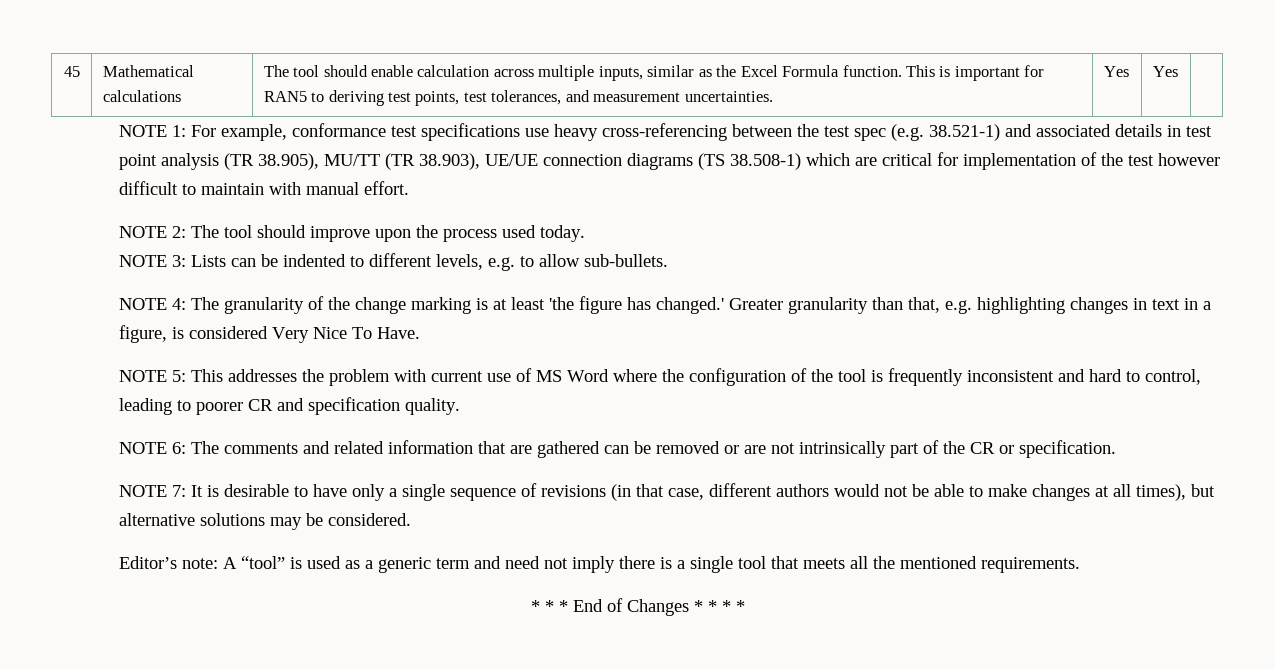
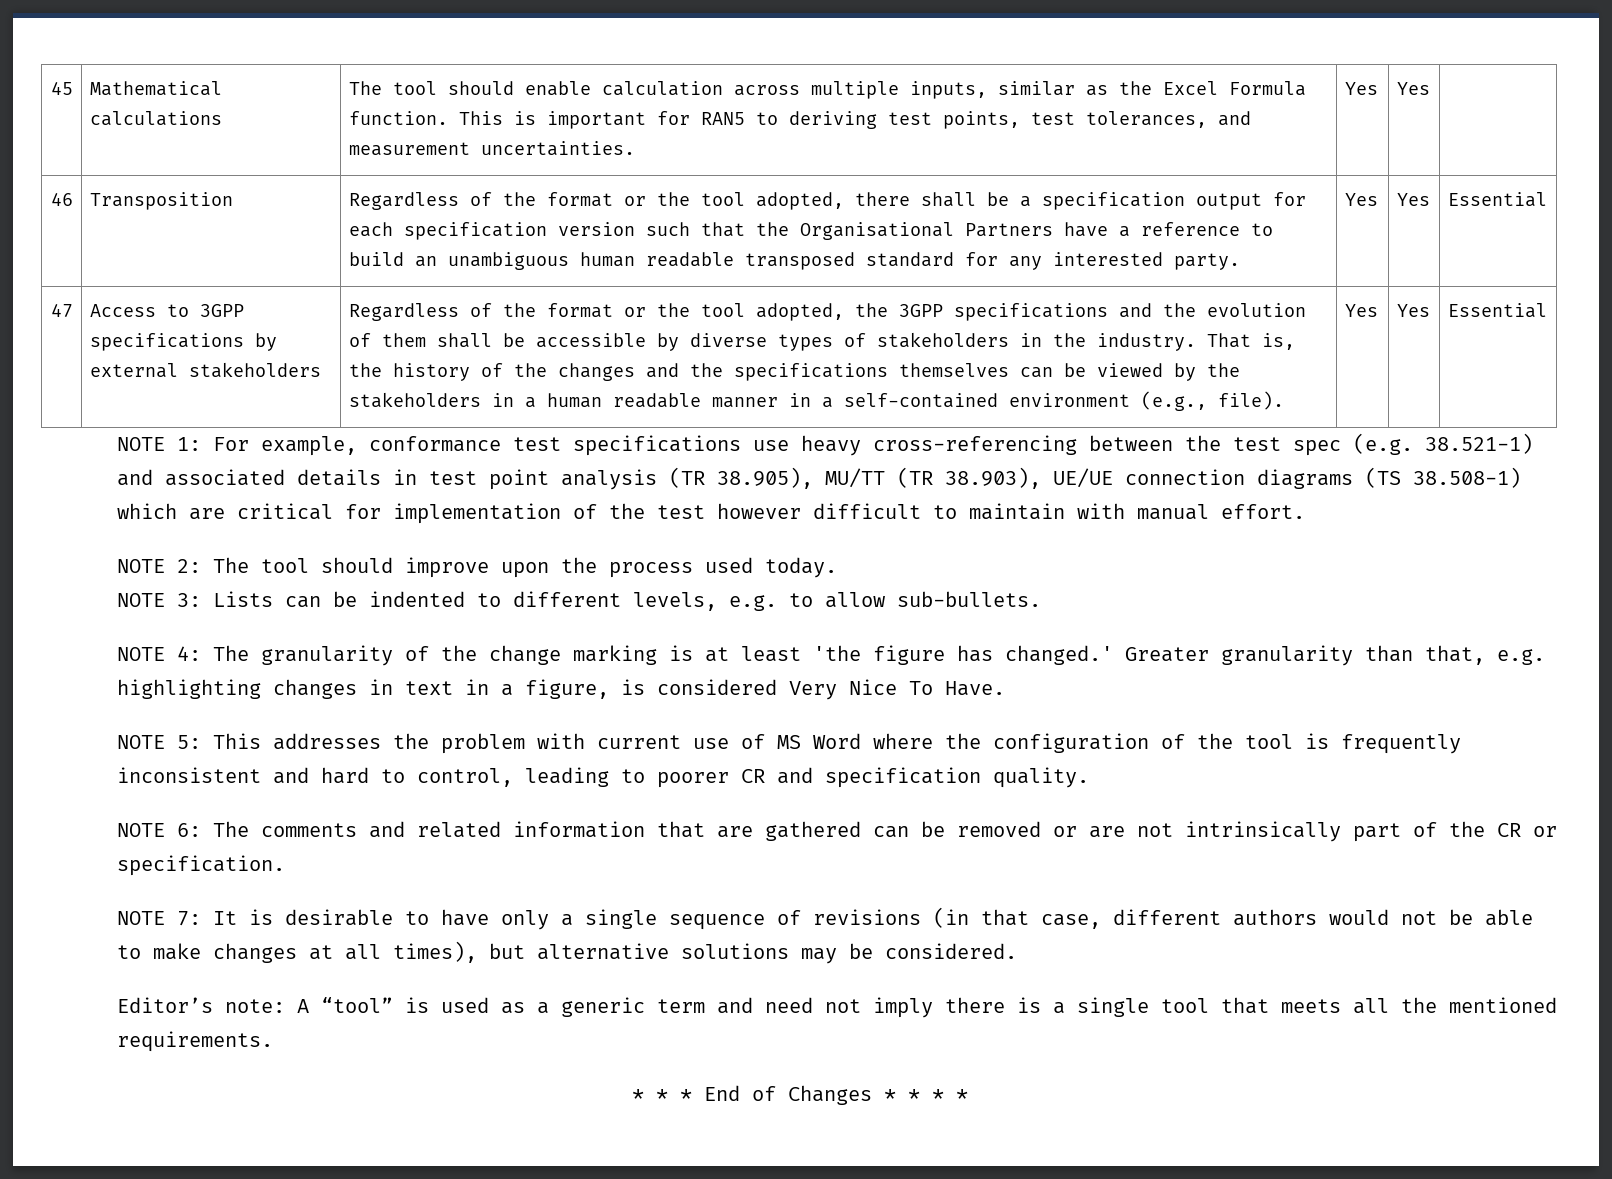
(1178, 71) none -> [50,193,73,206] [89,192,233,210] [348,192,1306,210] [348,222,1273,240] [348,252,1240,270] [1344,193,1378,206] [1396,193,1430,206] [1447,192,1547,207] [50,304,73,317] [89,304,244,317] [89,333,277,351] [89,362,321,378] [348,303,1306,321] [348,332,1295,351] [348,363,1240,381] [348,391,1284,411] [1344,304,1378,317] [1396,304,1430,317] [1447,303,1547,318] // 46 | Transposition | Regardless of the format or the tool adopted, there shall be a specification output for each specification version such that the Organisational Partners have a reference to build an unambiguous human readable transposed standard for any interested party. | Yes | Yes | Essential // 47 | Access to 3GPP specifications by external stakeholders | Regardless of the format or the tool adopted, the 3GPP specifications and the evolution of them shall be accessible by diverse types of stakeholders in the industry. That is, the history of the changes and the specifications themselves can be viewed by the stakeholders in a human readable manner in a self-contained environment (e.g., file). | Yes | Yes | Essential

